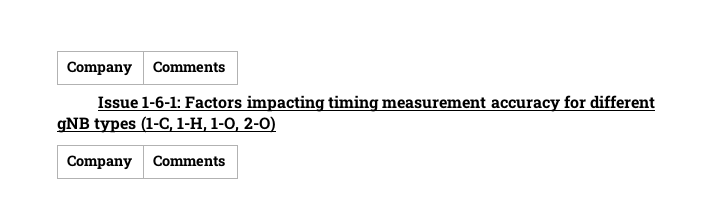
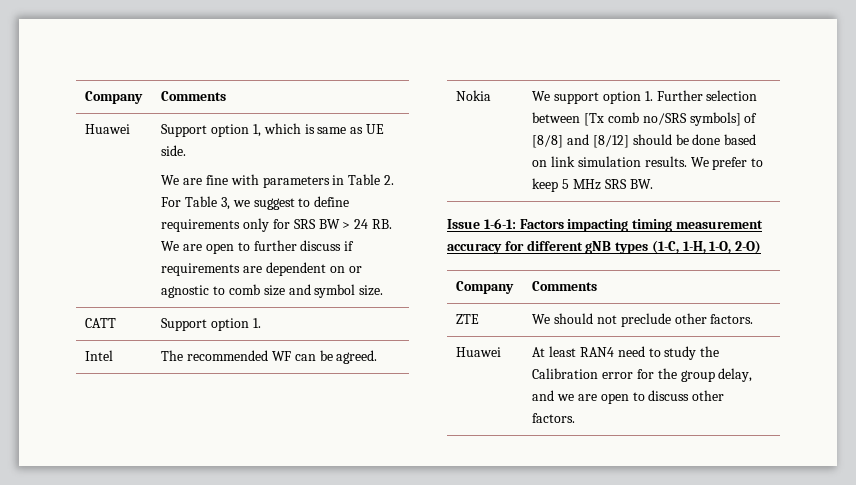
[67,61,133,76] [153,61,226,73] Company | Comments -> [85,91,144,104] [161,91,227,101] [85,124,131,134] [161,123,384,137] [161,145,187,156] [161,174,394,188] [161,196,350,210] [161,218,392,232] [161,240,355,254] [161,262,362,276] [161,284,384,298] [85,318,117,328] [161,318,261,331] [85,350,114,361] [161,350,378,364] [456,90,492,101] [532,90,758,104] [532,112,758,126] [532,134,757,148] [532,156,764,170] [532,178,653,192] Company | Comments // Huawei | Support option 1, which is same as UE side. // We are fine with parameters in Table 2. For Table 3, we suggest to define requirements only for SRS BW > 24 RB. We are open to further discuss if requirements are dependent on or agnostic to comb size and symbol size. // CATT | Support option 1. // Intel | The recommended WF can be agreed. // Nokia | We support option 1. Further selection between [Tx comb no/SRS symbols] of [8/8] and [8/12] should be done based on link simulation results. We prefer to keep 5 MHz SRS BW.
(226, 161) none -> [456,314,480,324] [532,313,754,327] [456,347,502,357] [532,346,720,360] [532,368,753,382] [532,390,725,404] [532,413,576,423] // ZTE | We should not preclude other factors. // Huawei | At least RAN4 need to study the Calibration error for the group delay, and we are open to discuss other factors.

